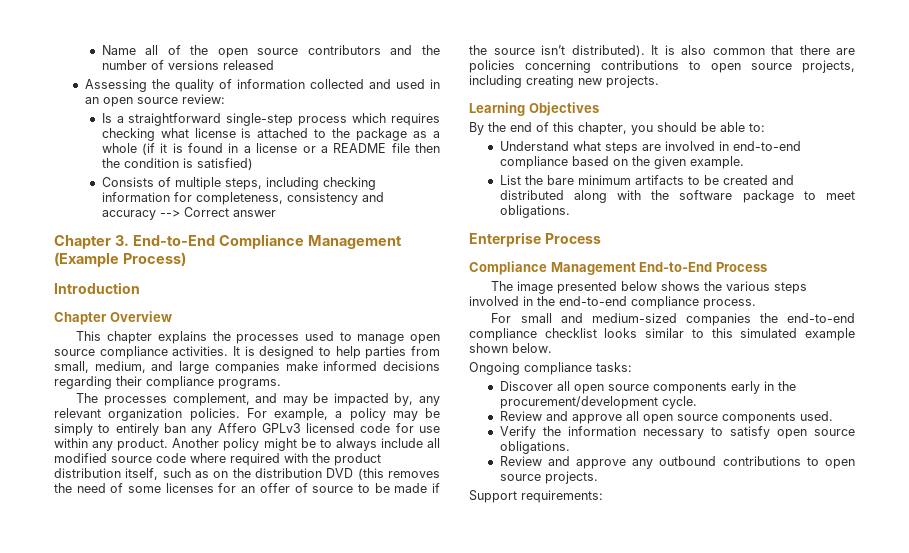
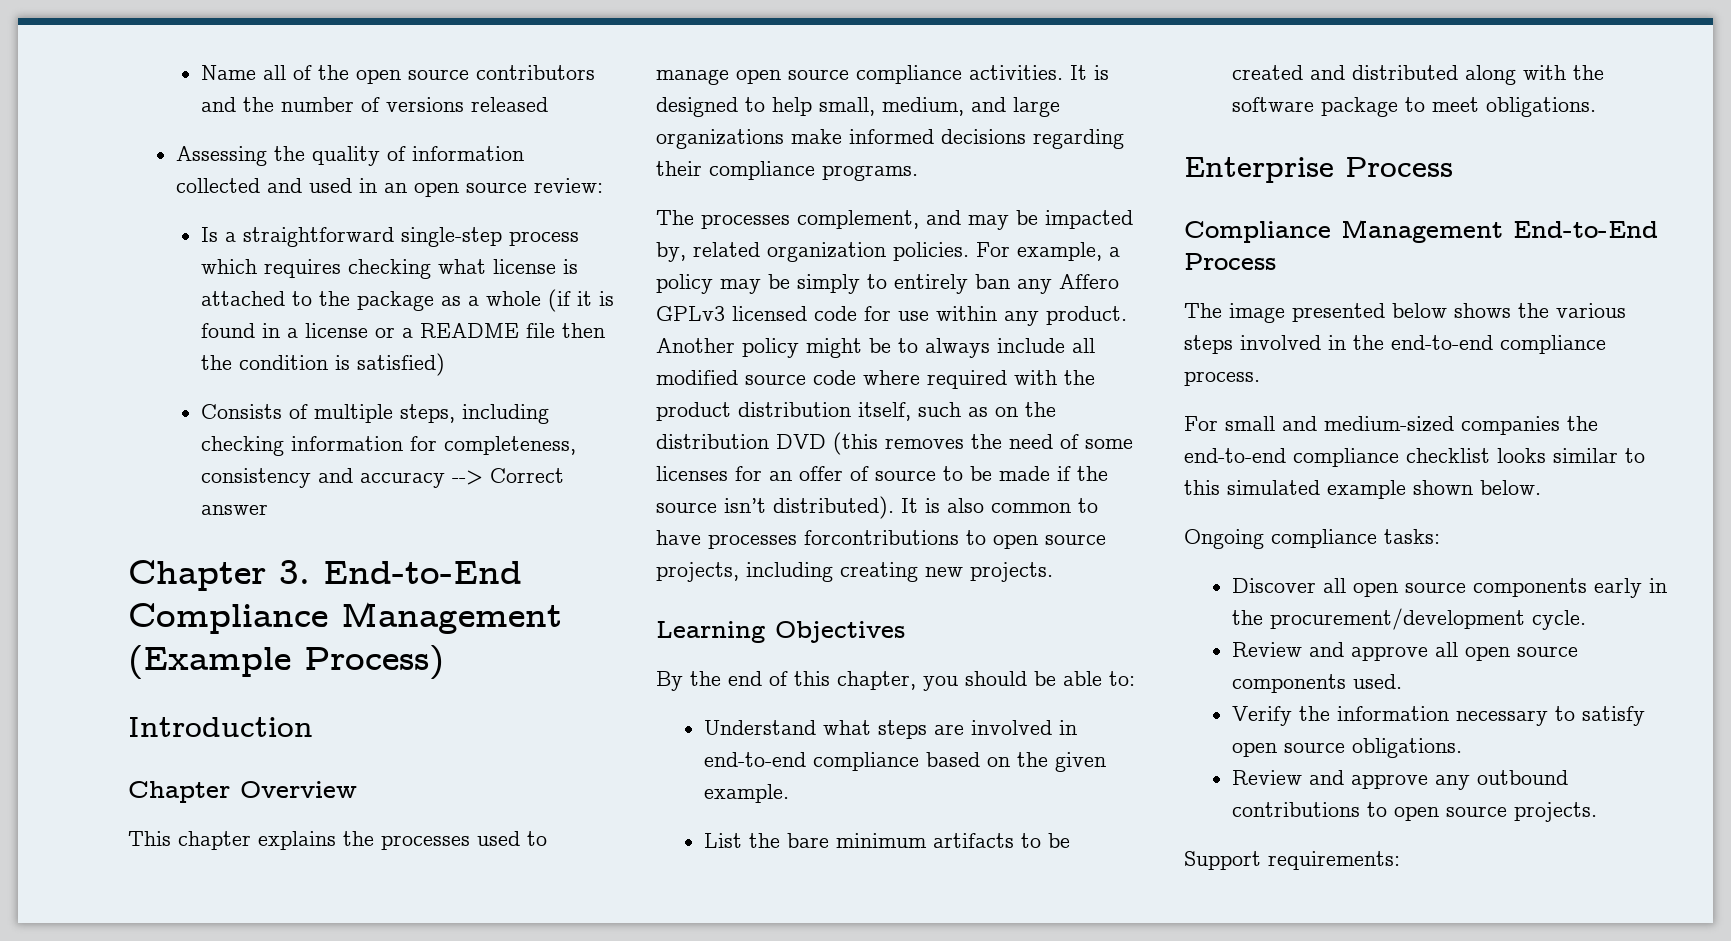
[365,346,440,359] parties from -> (812, 106) none
[214,361,280,374] companies -> [656,129,784,149] organizations
[419,396,441,406] [54,408,101,418] any relevant -> [693,242,760,257] related
[771,45,855,55] [469,60,679,73] that there are policies concerning contributions -> [1078,498,1098,513] [656,530,959,549] to have processes forcontributions

